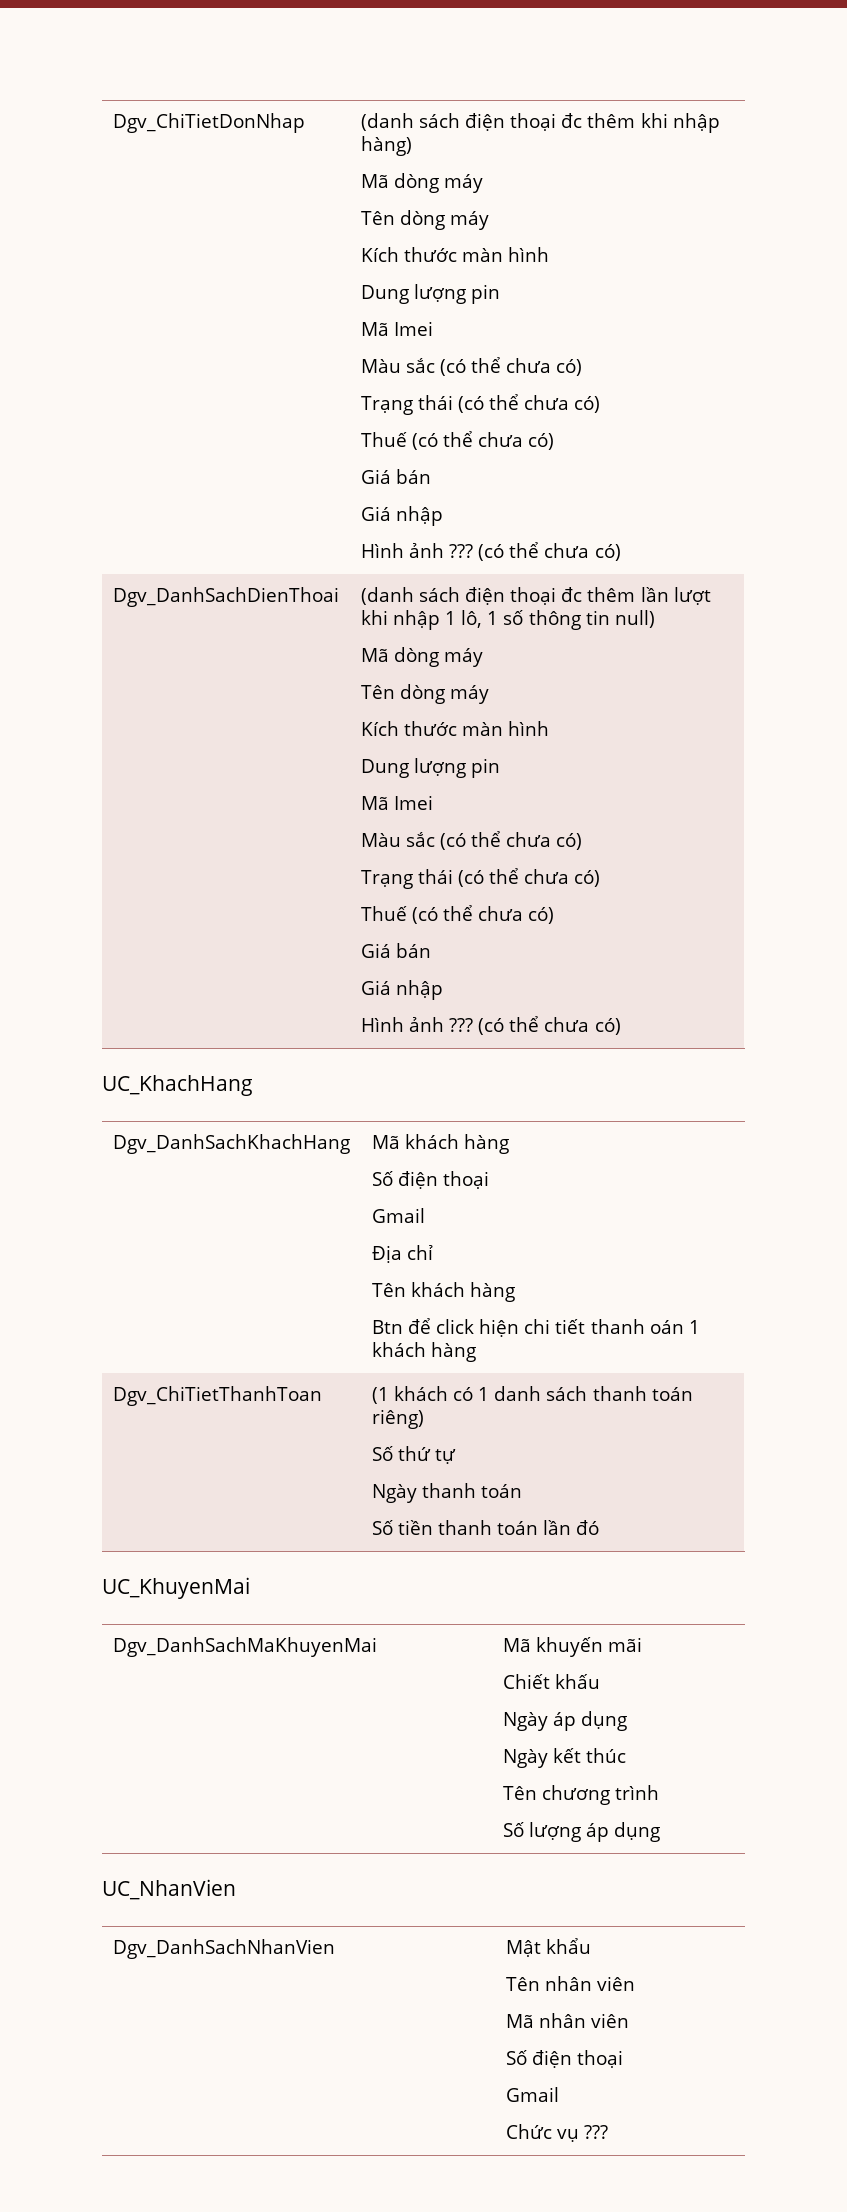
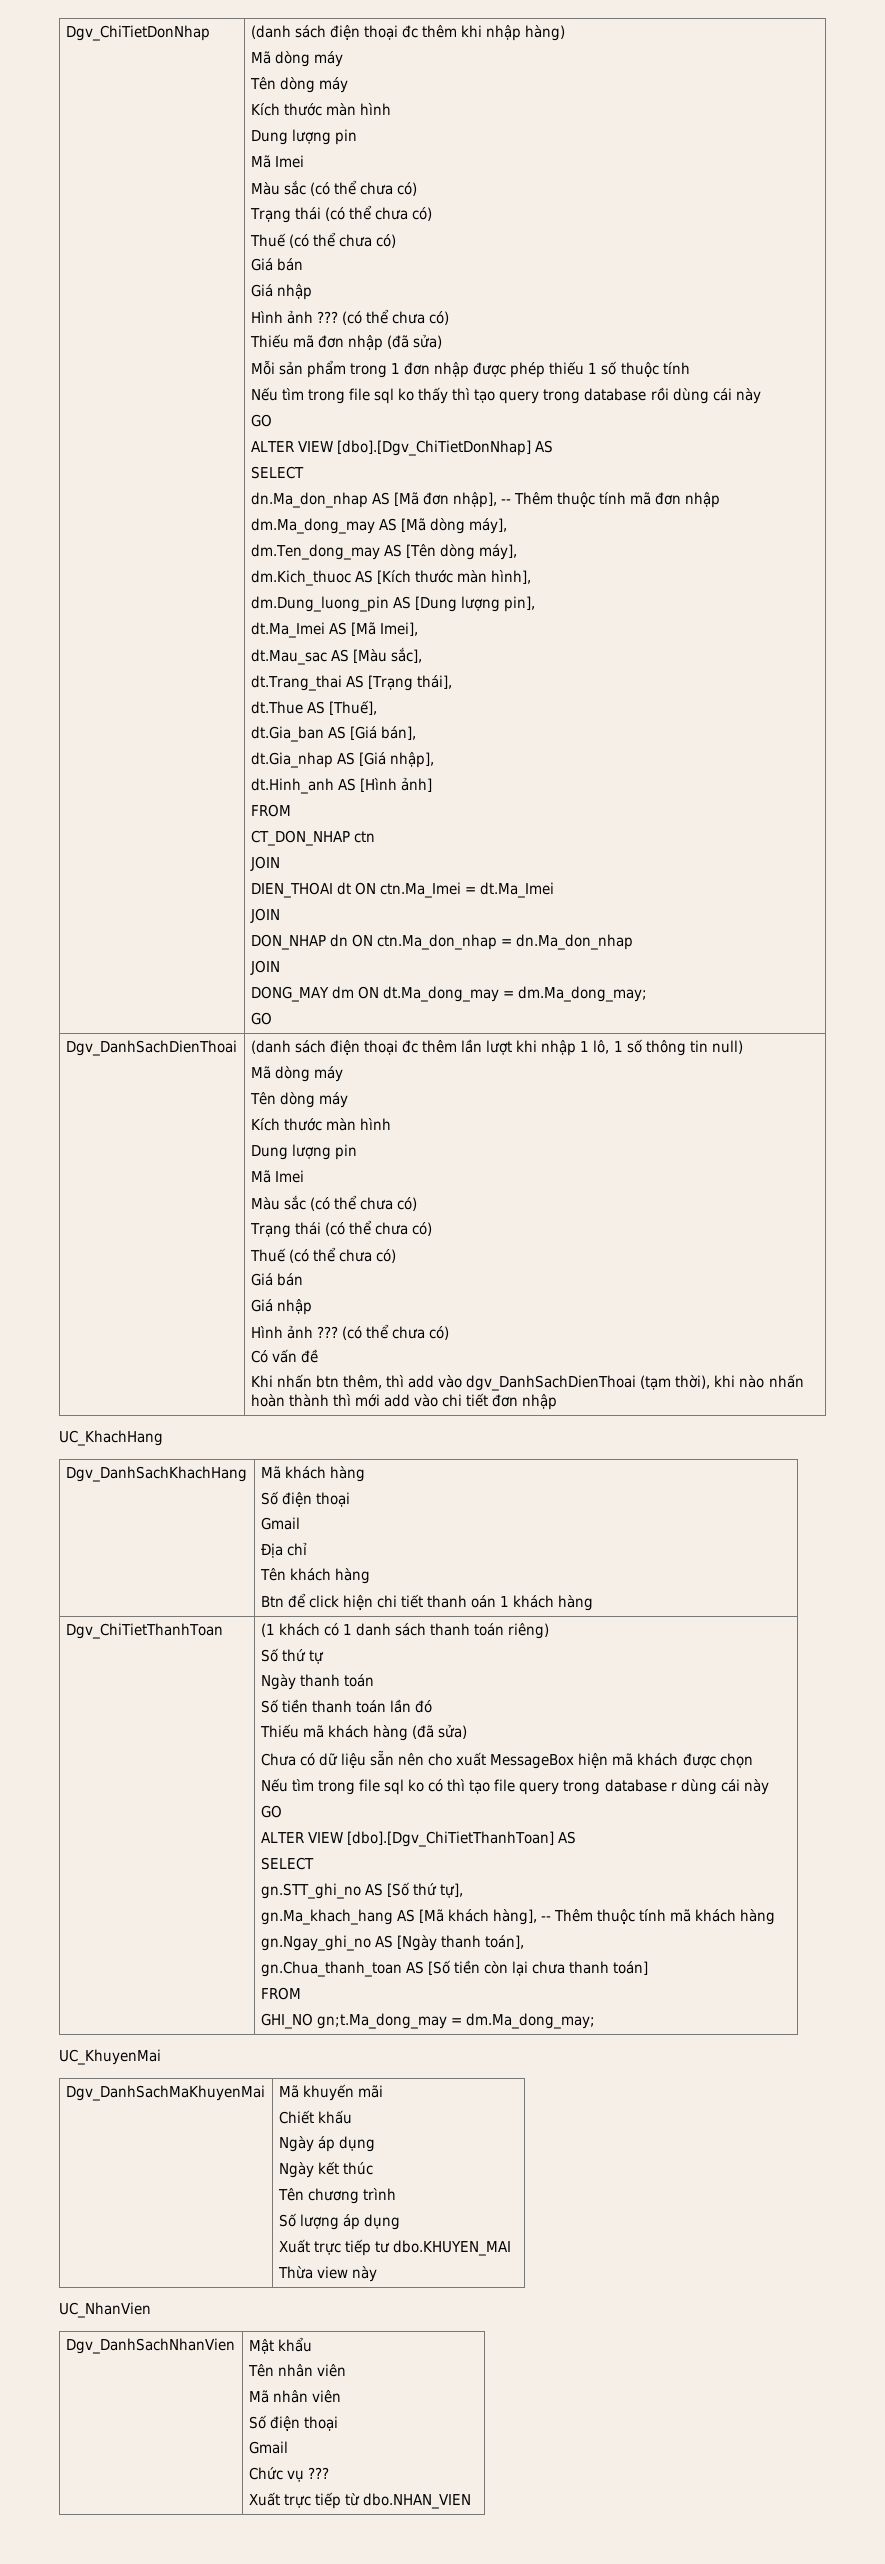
(621, 552) none -> [249,334,443,351] [250,360,690,378] [250,387,761,404] [250,414,272,427] [250,440,554,456] [250,466,304,479] [250,492,721,508] [250,518,508,534] [250,544,518,560] [250,570,532,586] [250,596,536,612] [250,622,419,638] [250,647,423,665] [250,675,453,691] [250,700,378,715] [250,726,417,742] [250,752,435,768] [250,777,433,794] [250,804,291,817] [250,830,375,846] [249,856,280,871] [250,882,555,898] [249,908,280,923] [250,934,634,950] [249,960,280,975] [250,986,648,1002] [250,1012,272,1025] // Thiếu mã đơn nhập (đã sửa) // Mỗi sản phẩm trong 1 đơn nhập được phép thiếu 1 số thuộc tính // Nếu tìm trong file sql ko thấy thì tạo query trong database rồi dùng cái này // GO // ALTER VIEW [dbo].[Dgv_ChiTietDonNhap] AS // SELECT // dn.Ma_don_nhap AS [Mã đơn nhập], -- Thêm thuộc tính mã đơn nhập // dm.Ma_dong_may AS [Mã dòng máy], // dm.Ten_dong_may AS [Tên dòng máy], // dm.Kich_thuoc AS [Kích thước màn hình], // dm.Dung_luong_pin AS [Dung lượng pin], // dt.Ma_Imei AS [Mã Imei], // dt.Mau_sac AS [Màu sắc], // dt.Trang_thai AS [Trạng thái], // dt.Thue AS [Thuế], // dt.Gia_ban AS [Giá bán], // dt.Gia_nhap AS [Giá nhập], // dt.Hinh_anh AS [Hình ảnh] // FROM // CT_DON_NHAP ctn // JOIN // DIEN_THOAI dt ON ctn.Ma_Imei = dt.Ma_Imei // JOIN // DON_NHAP dn ON ctn.Ma_don_nhap = dn.Ma_don_nhap // JOIN // DONG_MAY dm ON dt.Ma_dong_may = dm.Ma_dong_may; // GO
(621, 1026) none -> [250,1349,319,1363] [250,1374,804,1391] [250,1393,558,1410] // Có vấn đề // Khi nhấn btn thêm, thì add vào dgv_DanhSachDienThoai (tạm thời), khi nào nhấn hoàn thành thì mới add vào chi tiết đơn nhập
(600, 1527) none -> [259,1724,468,1741] [260,1750,753,1769] [260,1778,769,1795] [260,1805,282,1818] [260,1831,577,1847] [260,1857,314,1870] [260,1882,464,1899] [260,1909,776,1925] [260,1935,525,1951] [260,1960,649,1977] [260,1987,301,2000] [260,2013,596,2029] // Thiếu mã khách hàng (đã sửa) // Chưa có dữ liệu sẵn nên cho xuất MessageBox hiện mã khách được chọn // Nếu tìm trong file sql ko có thì tạo file query trong database r dùng cái này // GO // ALTER VIEW [dbo].[Dgv_ChiTietThanhToan] AS // SELECT // gn.STT_ghi_no AS [Số thứ tự], // gn.Ma_khach_hang AS [Mã khách hàng], -- Thêm thuộc tính mã khách hàng // gn.Ngay_ghi_no AS [Ngày thanh toán], // gn.Chua_thanh_toan AS [Số tiền còn lại chưa thanh toán] // FROM // GHI_NO gn;t.Ma_dong_may = dm.Ma_dong_may;
(661, 1832) none -> [278,2239,512,2256] [277,2266,378,2282] // Xuất trực tiếp tư dbo.KHUYEN_MAI // Thừa view này
(609, 2132) none -> [248,2492,472,2509] // Xuất trực tiếp từ dbo.NHAN_VIEN

